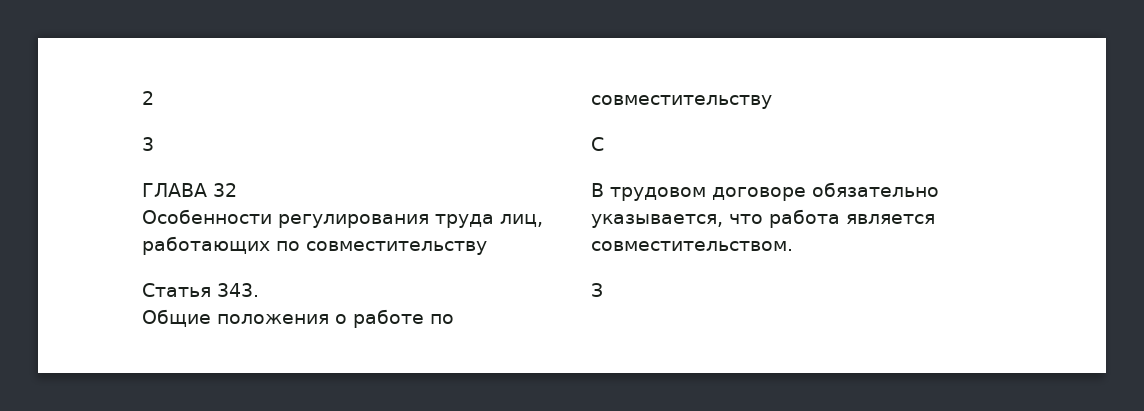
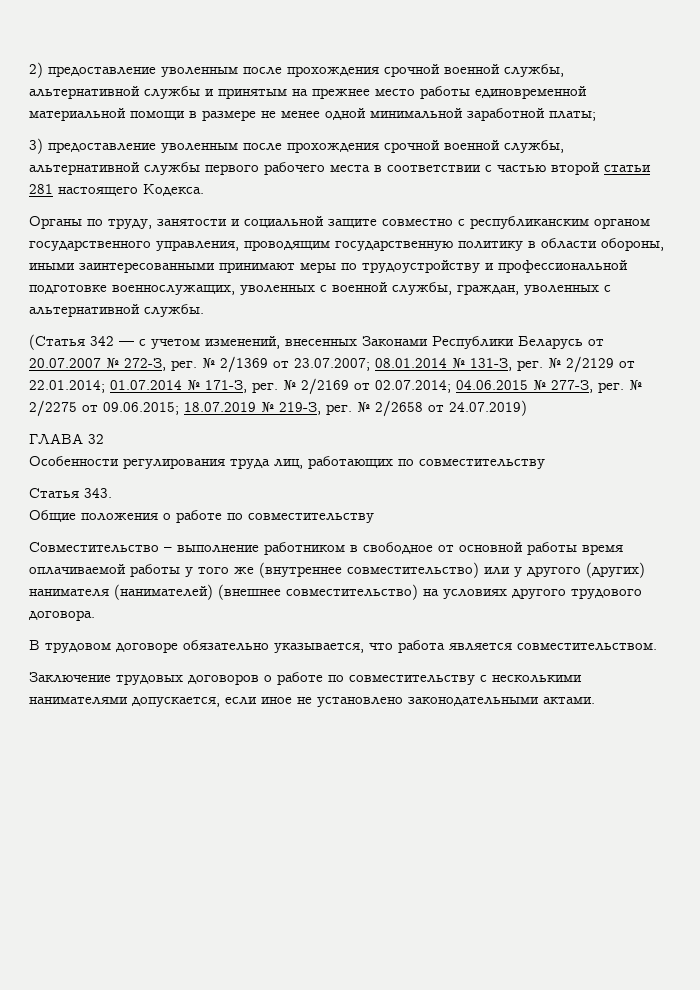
[142,91,154,105] [142,137,154,151] 2 // 3 -> [29,62,564,78] [29,86,587,99] [29,108,596,121] [29,138,564,154] [29,162,651,175] [29,184,204,196] [29,216,650,229] [29,238,664,251] [29,260,628,273] [29,282,611,295] [29,304,204,317] [29,334,604,350] [29,356,635,373] [29,378,642,395] [29,400,527,417] 2) предоставление уволенным после прохождения срочной военной службы, альтернативной службы и принятым на прежнее место работы единовременной материальной помощи в размере не менее одной минимальной заработной платы; // 3) предоставление уволенным после прохождения срочной военной службы, альтернативной службы первого рабочего места в соответствии с частью второй статьи 281 настоящего Кодекса. // Органы по труду, занятости и социальной защите совместно с республиканским органом государственного управления, проводящим государственную политику в области обороны, иными заинтересованными принимают меры по трудоустройству и профессиональной подготовке военнослужащих, уволенных с военной службы, граждан, уволенных с альтернативной службы. // (Статья 342 — с учетом изменений, внесенных Законами Республики Беларусь от 20.07.2007 № 272-З, рег. № 2/1369 от 23.07.2007; 08.01.2014 № 131-З, рег. № 2/2129 от 22.01.2014; 01.07.2014 № 171-З, рег. № 2/2169 от 02.07.2014; 04.06.2015 № 277-З, рег. № 2/2275 от 09.06.2015; 18.07.2019 № 219-З, рег. № 2/2658 от 24.07.2019)
[591,137,604,151] С -> [29,542,623,555] [29,562,645,578] [29,584,642,600] [29,610,95,621] Совместительство – выполнение работником в свободное от основной работы время оплачиваемой работы у того же (внутреннее совместительство) или у другого (других) нанимателя (нанимателей) (внешнее совместительство) на условиях другого трудового договора.
[591,283,603,297] З -> [29,672,582,685] [29,697,595,707] Заключение трудовых договоров о работе по совместительству с несколькими нанимателями допускается, если иное не установлено законодательными актами.

